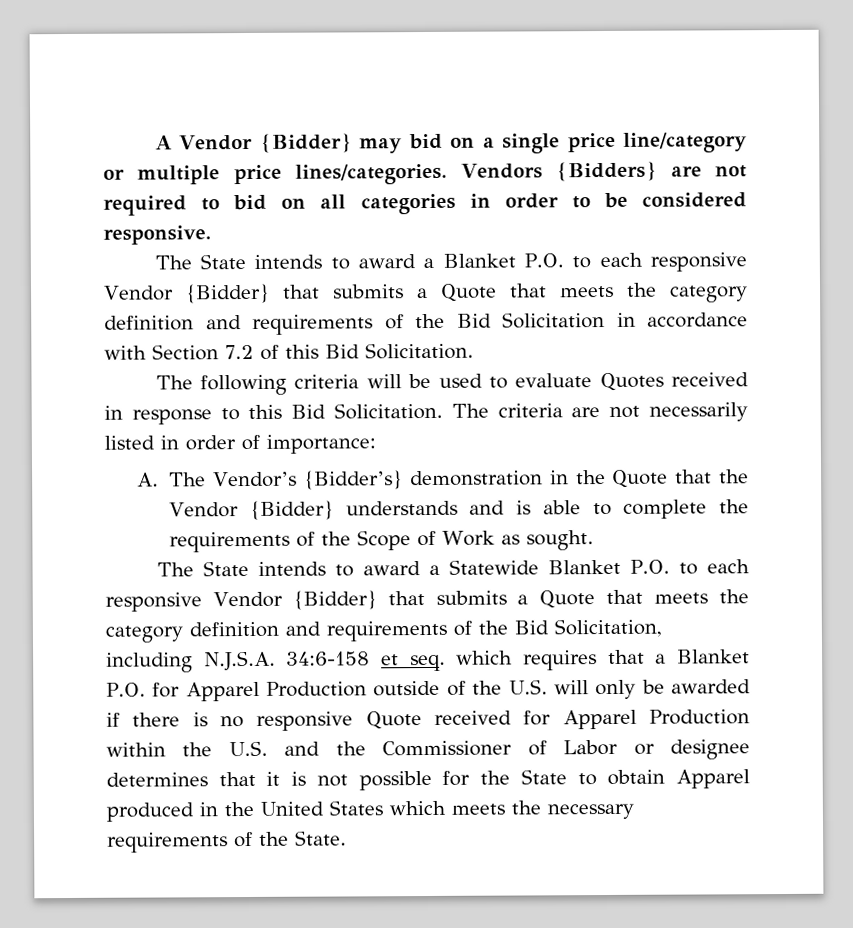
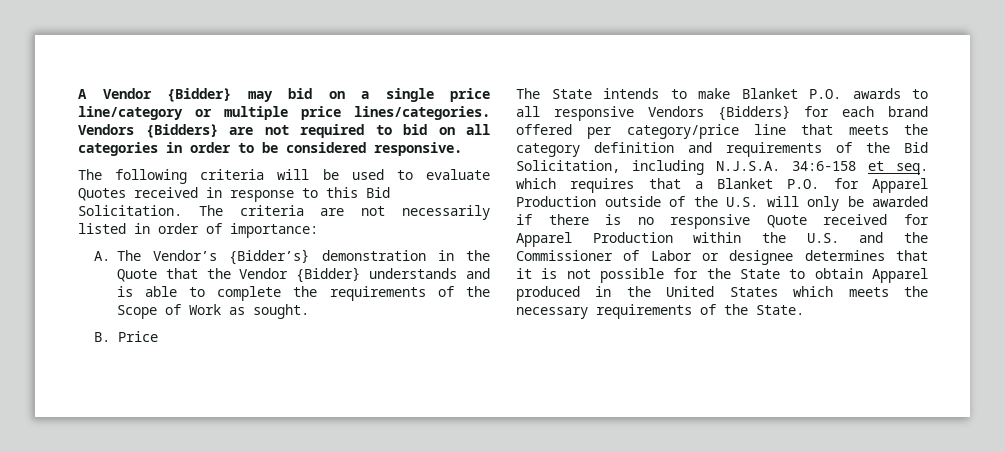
[154,252,747,272] [103,282,748,304] [104,312,748,335] [104,342,474,361] // The State intends to award a Blanket P.O. to each responsive Vendor {Bidder} that submits a Quote that meets the category definition and requirements of the Bid Solicitation in accordance with Section 7.2 of this Bid Solicitation. -> (462, 149) none
[156,559,750,577] [105,590,596,612] // The State intends to award a Statewide Blanket P.O. to each responsive Vendor {Bidder} that submits a Quote -> [93,331,158,342] [516,88,928,99] [516,105,928,121] [516,124,786,139] // B. Price // The State intends to make Blanket P.O. awards to all responsive Vendors {Bidders} for each brand offered per category/price line

